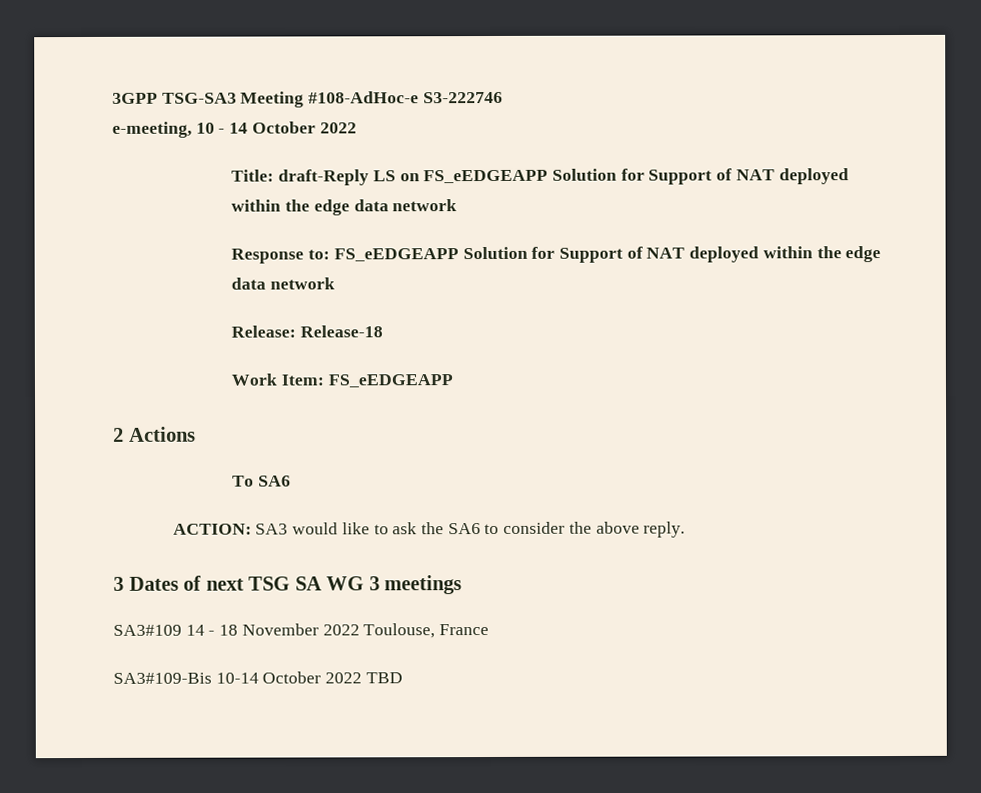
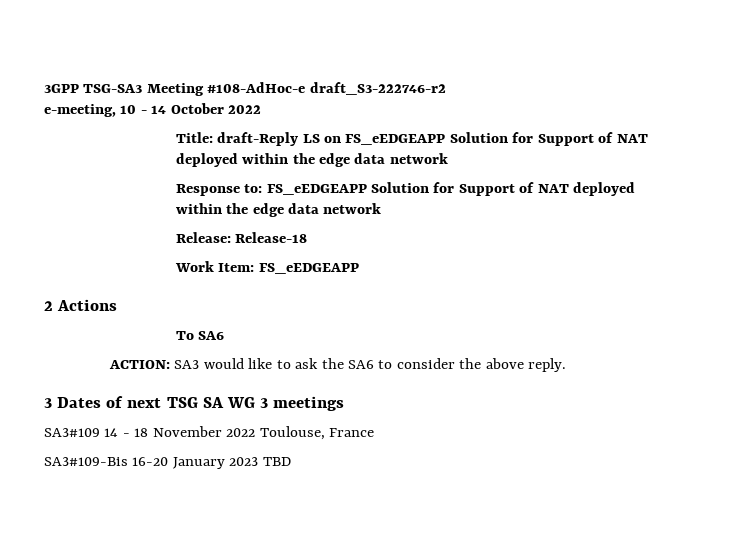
[422,91,503,104] S3-222746 -> [309,82,446,95] draft_S3-222746-r2
[215,671,363,684] 10-14 October 2022 -> [132,457,259,469] 16-20 January 2023

